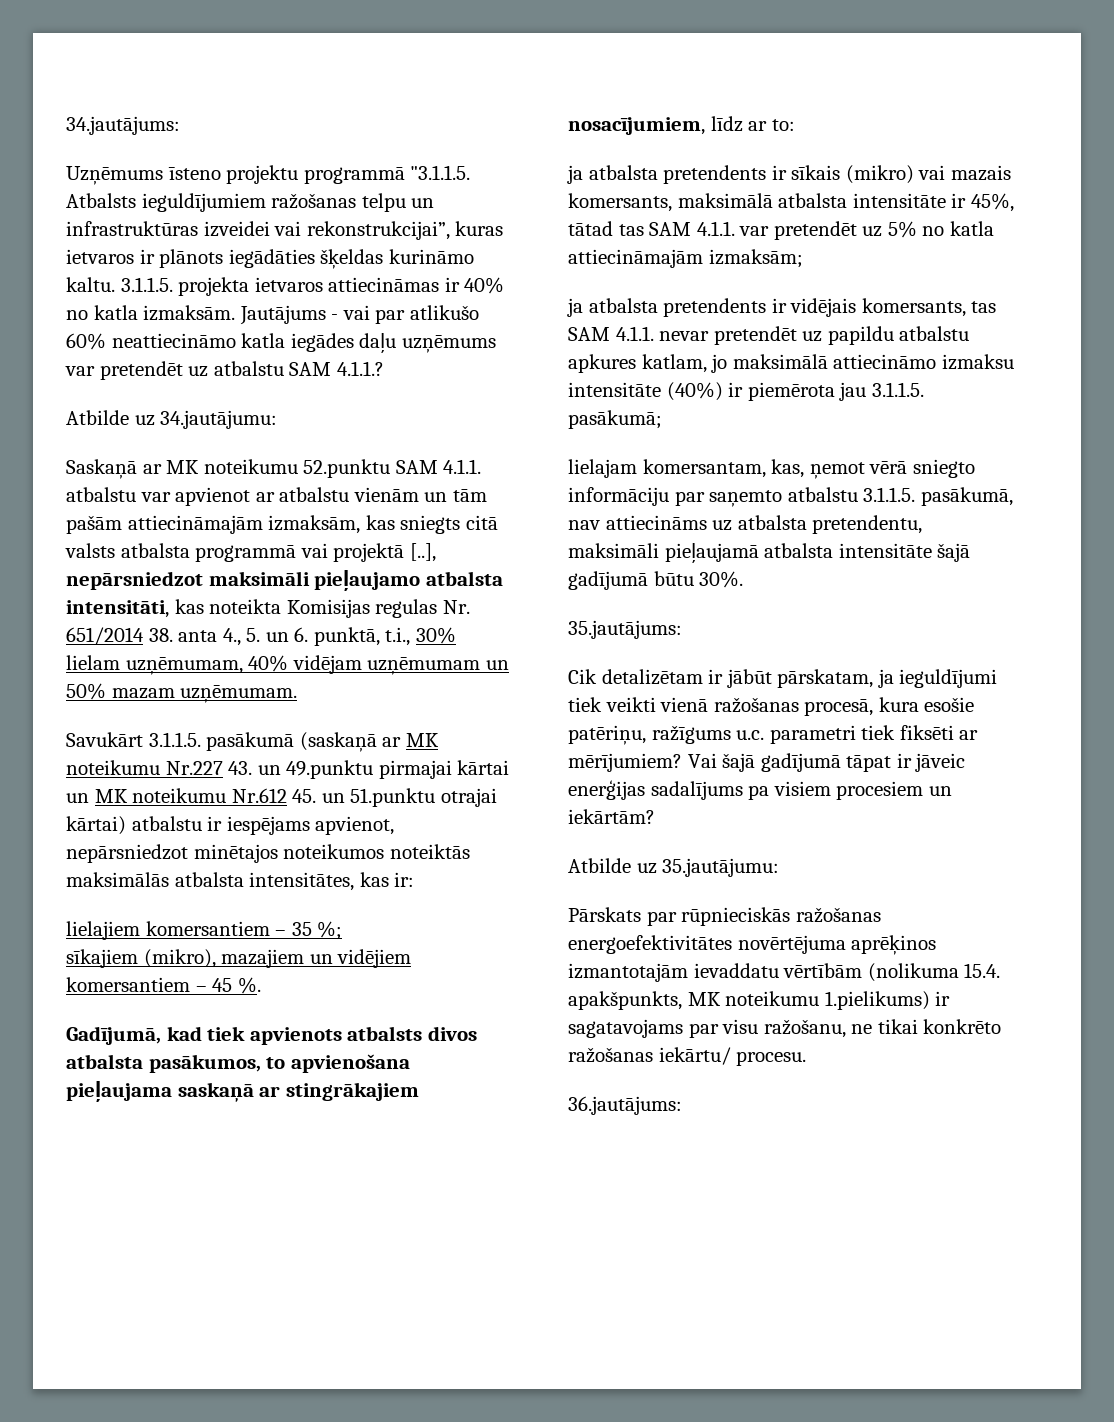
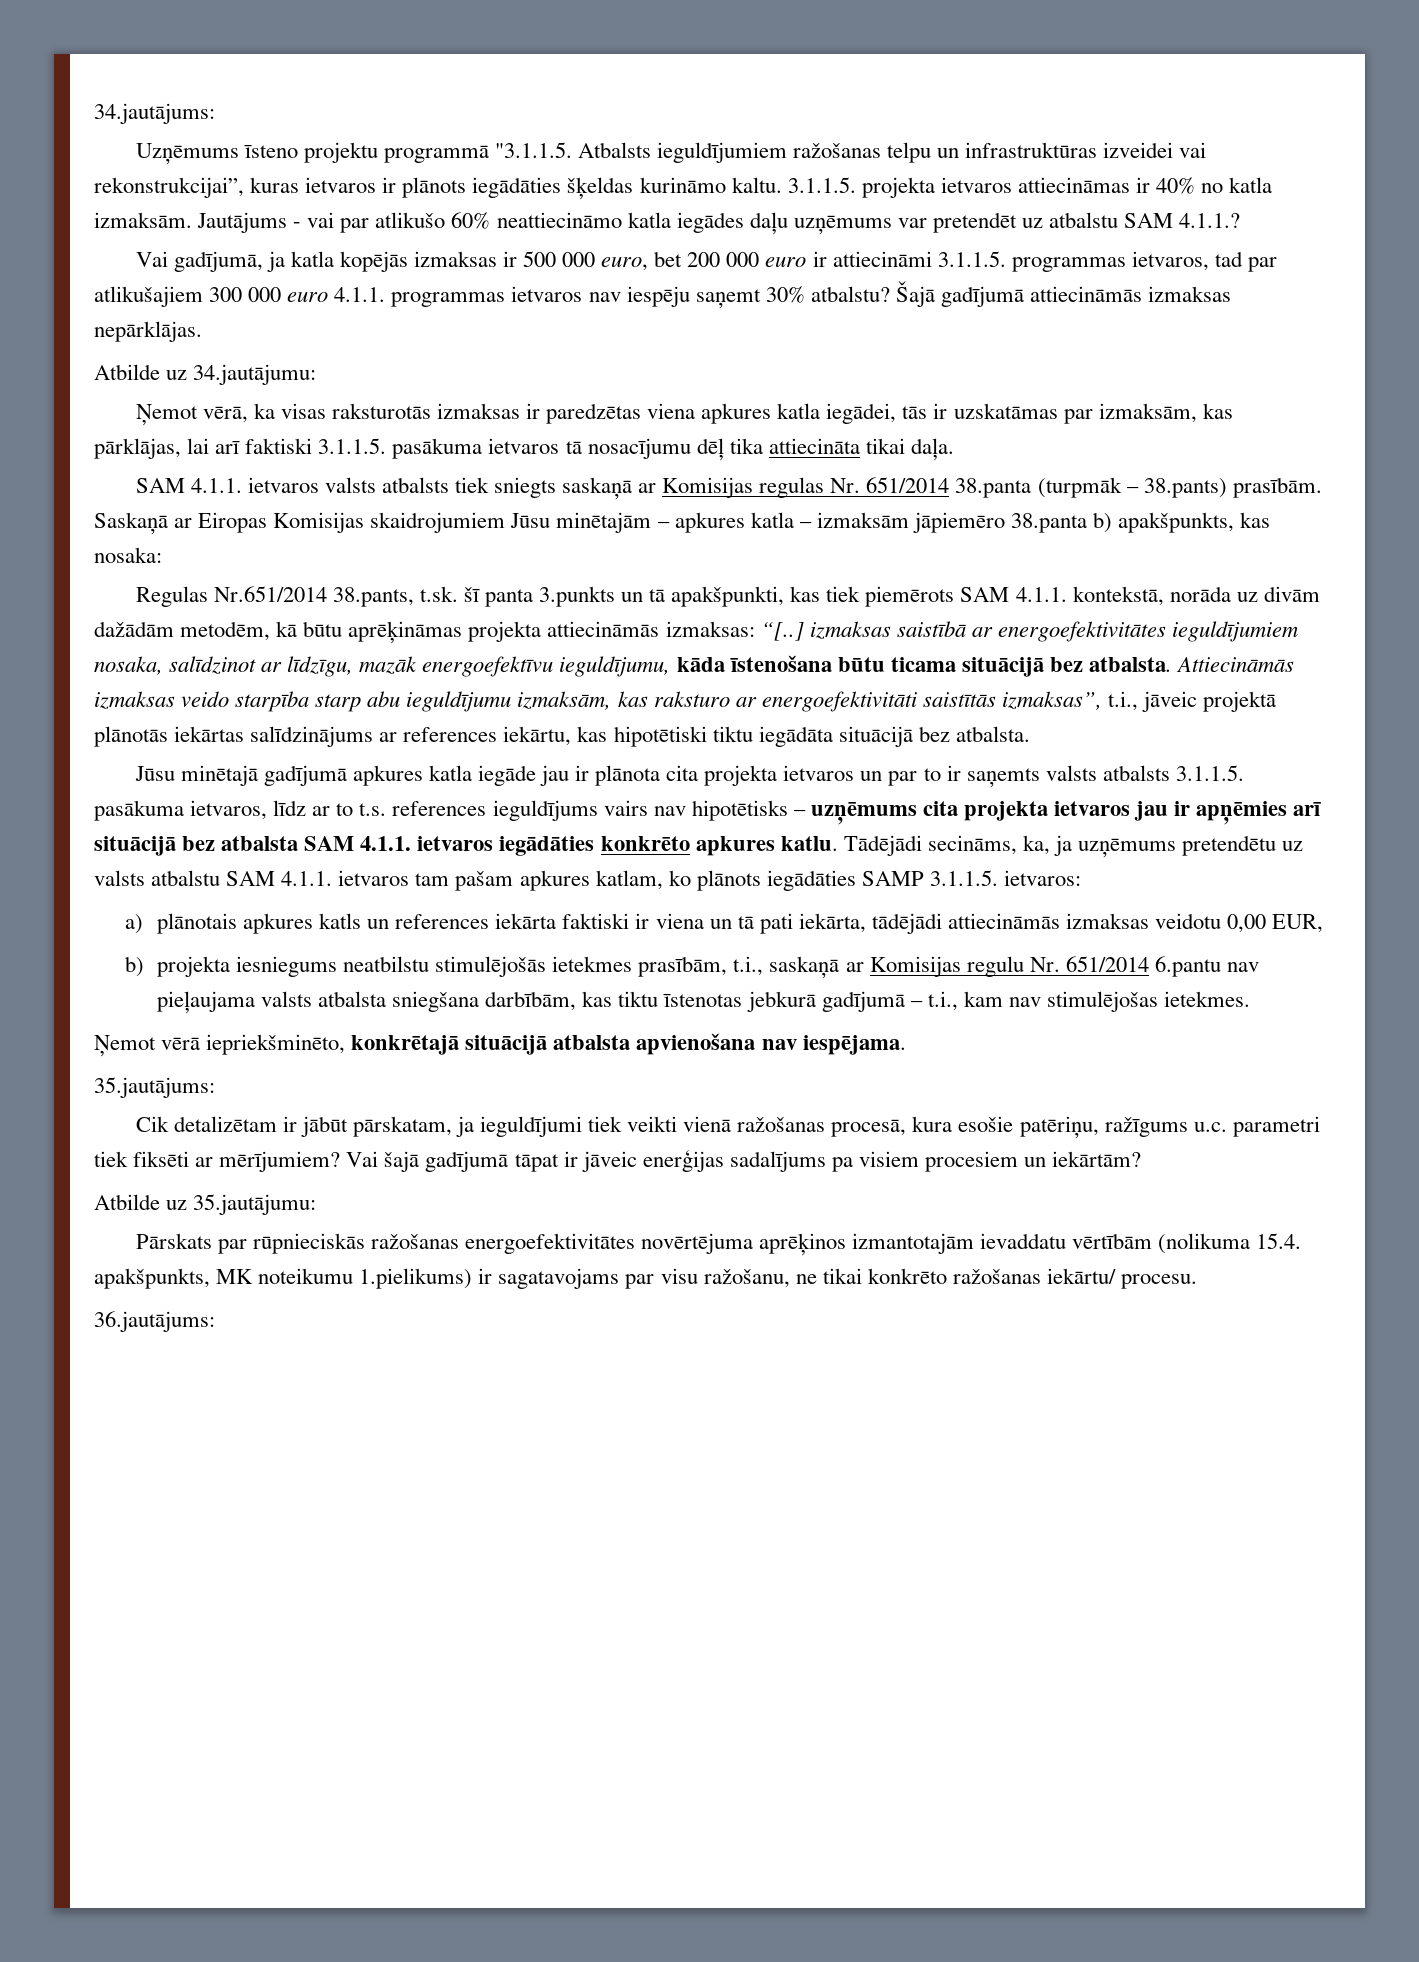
[66,410,278,429] [66,459,482,479] [66,487,487,506] [66,515,498,534] [65,543,436,562] [66,570,503,591] [66,599,470,618] [66,627,456,646] [66,655,509,675] [66,683,298,703] [66,732,439,752] [66,760,510,779] [66,788,497,807] [66,816,395,835] [66,844,470,863] [66,872,415,891] [66,921,343,940] [66,949,412,968] [66,977,261,994] [66,1026,477,1045] [66,1054,410,1073] [66,1081,419,1102] [568,116,795,135] [567,165,1011,184] [568,193,1014,212] [568,221,994,240] [568,249,803,268] [567,298,997,317] [568,326,970,345] [568,354,1014,373] [568,382,924,401] [568,410,662,429] [568,459,975,479] [568,487,1013,507] [568,515,923,534] [568,543,971,563] [568,571,744,590] Atbilde uz 34.jautājumu: // Saskaņā ar MK noteikumu 52.punktu SAM 4.1.1. atbalstu var apvienot ar atbalstu vienām un tām pašām attiecināmajām izmaksām, kas sniegts citā valsts atbalsta programmā vai projektā [..], nepārsniedzot maksimāli pieļaujamo atbalsta intensitāti, kas noteikta Komisijas regulas Nr. 651/2014 38. anta 4., 5. un 6. punktā, t.i., 30% lielam uzņēmumam, 40% vidējam uzņēmumam un 50% mazam uzņēmumam. // Savukārt 3.1.1.5. pasākumā (saskaņā ar MK noteikumu Nr.227 43. un 49.punktu pirmajai kārtai un MK noteikumu Nr.612 45. un 51.punktu otrajai kārtai) atbalstu ir iespējams apvienot, nepārsniedzot minētajos noteikumos noteiktās maksimālās atbalsta intensitātes, kas ir: // lielajiem komersantiem – 35 %; // sīkajiem (mikro), mazajiem un vidējiem komersantiem – 45 %. // Gadījumā, kad tiek apvienots atbalsts divos atbalsta pasākumos, to apvienošana pieļaujama saskaņā ar stingrākajiem nosacījumiem, līdz ar to: // ja atbalsta pretendents ir sīkais (mikro) vai mazais komersants, maksimālā atbalsta intensitāte ir 45%, tātad tas SAM 4.1.1. var pretendēt uz 5% no katla attiecināmajām izmaksām; // ja atbalsta pretendents ir vidējais komersants, tas SAM 4.1.1. nevar pretendēt uz papildu atbalstu apkures katlam, jo maksimālā attiecināmo izmaksu intensitāte (40%) ir piemērota jau 3.1.1.5. pasākumā; // lielajam komersantam, kas, ņemot vērā sniegto informāciju par saņemto atbalstu 3.1.1.5. pasākumā, nav attiecināms uz atbalsta pretendentu, maksimāli pieļaujamā atbalsta intensitāte šajā gadījumā būtu 30%. -> [135,251,1277,272] [94,281,1232,309] [94,321,202,342] [94,364,317,385] [135,403,1233,426] [94,438,954,461] [135,477,1322,500] [94,512,1271,535] [94,547,162,563] [135,586,1320,607] [94,621,1298,644] [94,655,1295,677] [94,691,1277,712] [94,726,1030,747] [134,765,1244,788] [94,800,1322,825] [94,835,1304,858] [94,870,1082,891] [125,913,1324,934] [125,956,1259,979] [156,991,1251,1014] [94,1033,906,1057] Vai gadījumā, ja katla kopējās izmaksas ir 500 000 euro, bet 200 000 euro ir attiecināmi 3.1.1.5. programmas ietvaros, tad par atlikušajiem 300 000 euro 4.1.1. programmas ietvaros nav iespēju saņemt 30% atbalstu? Šajā gadījumā attiecināmās izmaksas nepārklājas. // Atbilde uz 34.jautājumu: // Ņemot vērā, ka visas raksturotās izmaksas ir paredzētas viena apkures katla iegādei, tās ir uzskatāmas par izmaksām, kas pārklājas, lai arī faktiski 3.1.1.5. pasākuma ietvaros tā nosacījumu dēļ tika attiecināta tikai daļa. // SAM 4.1.1. ietvaros valsts atbalsts tiek sniegts saskaņā ar Komisijas regulas Nr. 651/2014 38.panta (turpmāk – 38.pants) prasībām. Saskaņā ar Eiropas Komisijas skaidrojumiem Jūsu minētajām – apkures katla – izmaksām jāpiemēro 38.panta b) apakšpunkts, kas nosaka: // Regulas Nr.651/2014 38.pants, t.sk. šī panta 3.punkts un tā apakšpunkti, kas tiek piemērots SAM 4.1.1. kontekstā, norāda uz divām dažādām metodēm, kā būtu aprēķināmas projekta attiecināmās izmaksas: “[..] izmaksas saistībā ar energoefektivitātes ieguldījumiem nosaka, salīdzinot ar līdzīgu, mazāk energoefektīvu ieguldījumu, kāda īstenošana būtu ticama situācijā bez atbalsta. Attiecināmās izmaksas veido starpība starp abu ieguldījumu izmaksām, kas raksturo ar energoefektivitāti saistītās izmaksas”, t.i., jāveic projektā plānotās iekārtas salīdzinājums ar references iekārtu, kas hipotētiski tiktu iegādāta situācijā bez atbalsta. // Jūsu minētajā gadījumā apkures katla iegāde jau ir plānota cita projekta ietvaros un par to ir saņemts valsts atbalsts 3.1.1.5. pasākuma ietvaros, līdz ar to t.s. references ieguldījums vairs nav hipotētisks – uzņēmums cita projekta ietvaros jau ir apņēmies arī situācijā bez atbalsta SAM 4.1.1. ietvaros iegādāties konkrēto apkures katlu. Tādējādi secināms, ka, ja uzņēmums pretendētu uz valsts atbalstu SAM 4.1.1. ietvaros tam pašam apkures katlam, ko plānots iegādāties SAMP 3.1.1.5. ietvaros: // a) plānotais apkures katls un references iekārta faktiski ir viena un tā pati iekārta, tādējādi attiecināmās izmaksas veidotu 0,00 EUR, // b) projekta iesniegums neatbilstu stimulējošās ietekmes prasībām, t.i., saskaņā ar Komisijas regulu Nr. 651/2014 6.pantu nav pieļaujama valsts atbalsta sniegšana darbībām, kas tiktu īstenotas jebkurā gadījumā – t.i., kam nav stimulējošas ietekmes. // Ņemot vērā iepriekšminēto, konkrētajā situācijā atbalsta apvienošana nav iespējama.

